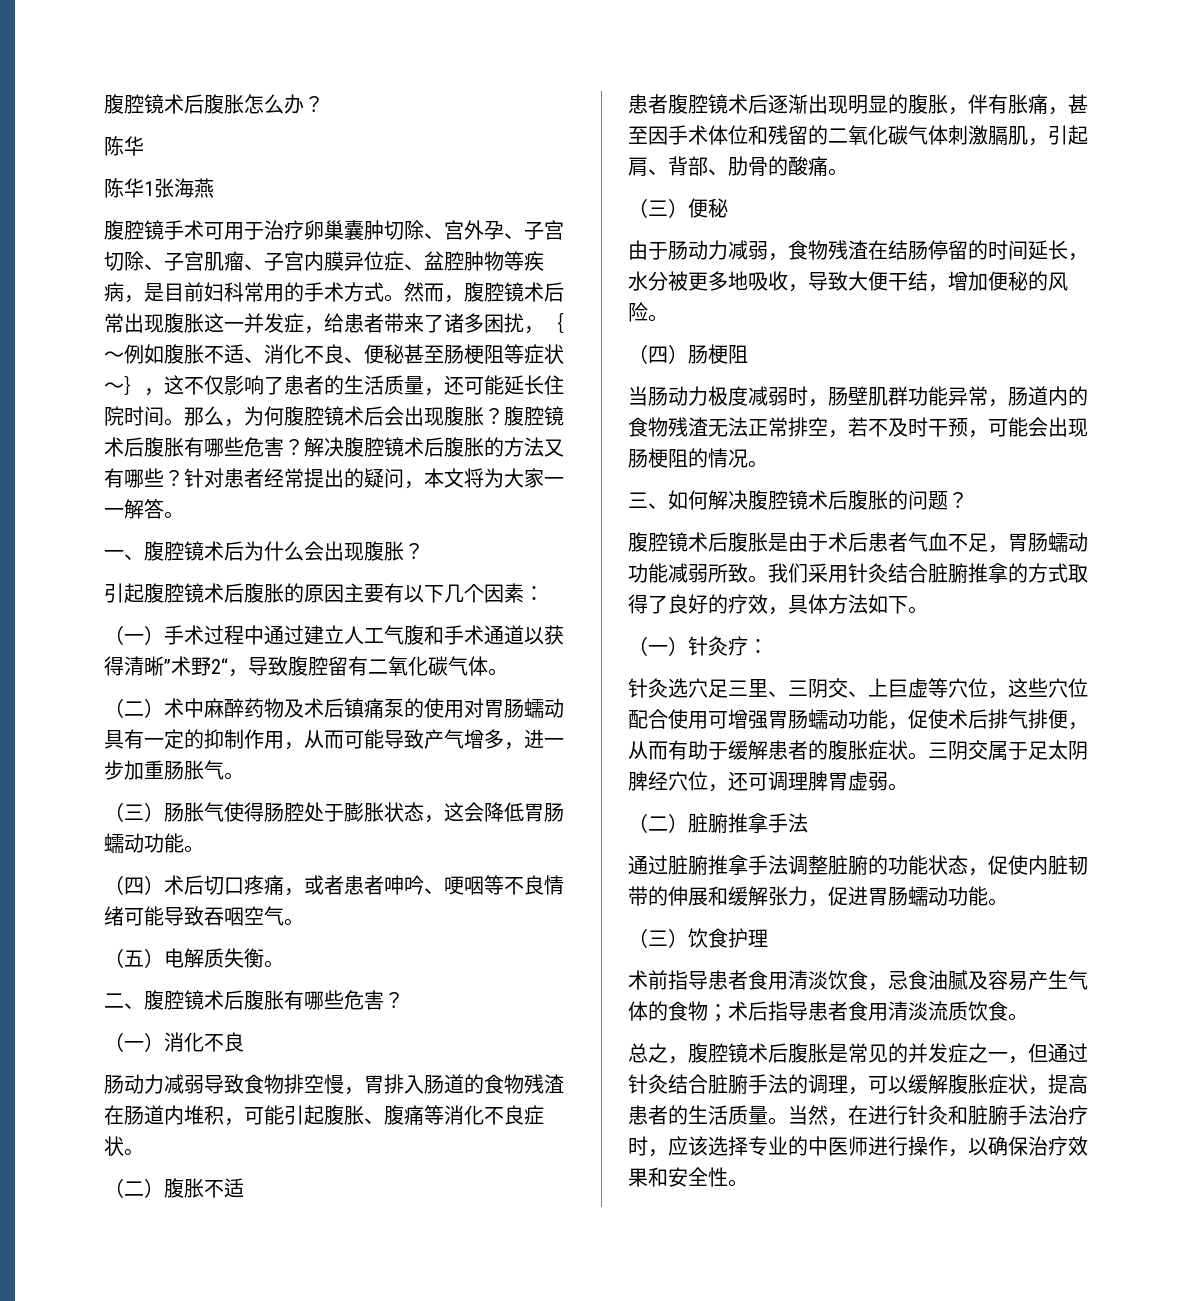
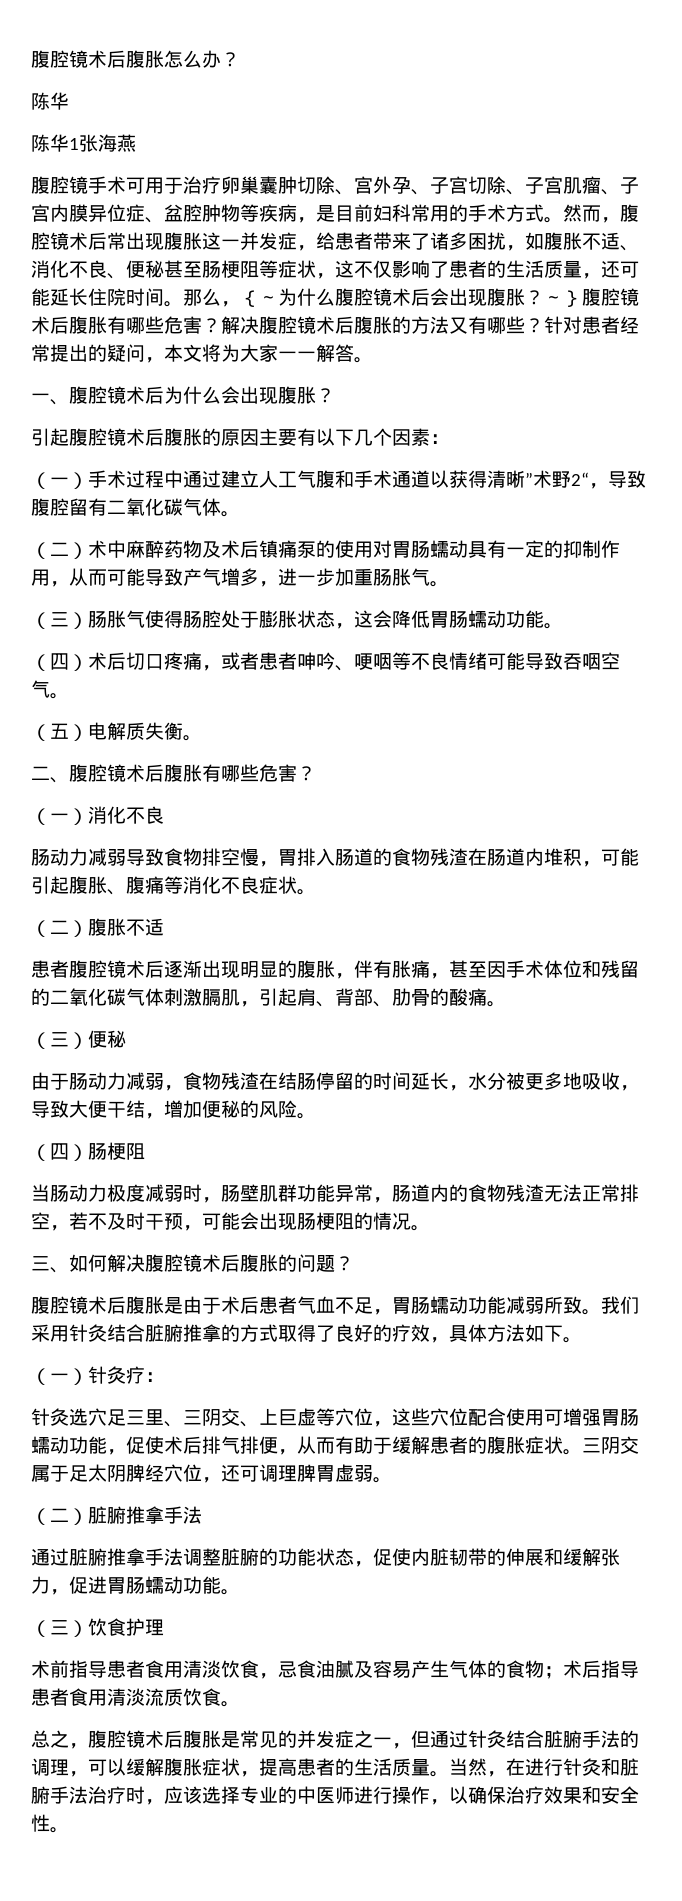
[544,313,564,333] [104,344,144,364] ｛～例 -> (525, 248) none
[104,376,144,395] ～｝ -> (316, 269) none
[244,406,284,426] 为何 -> [240,288,335,307] ｛～为什么
(504, 416) none -> [544,290,582,307] ～｝

